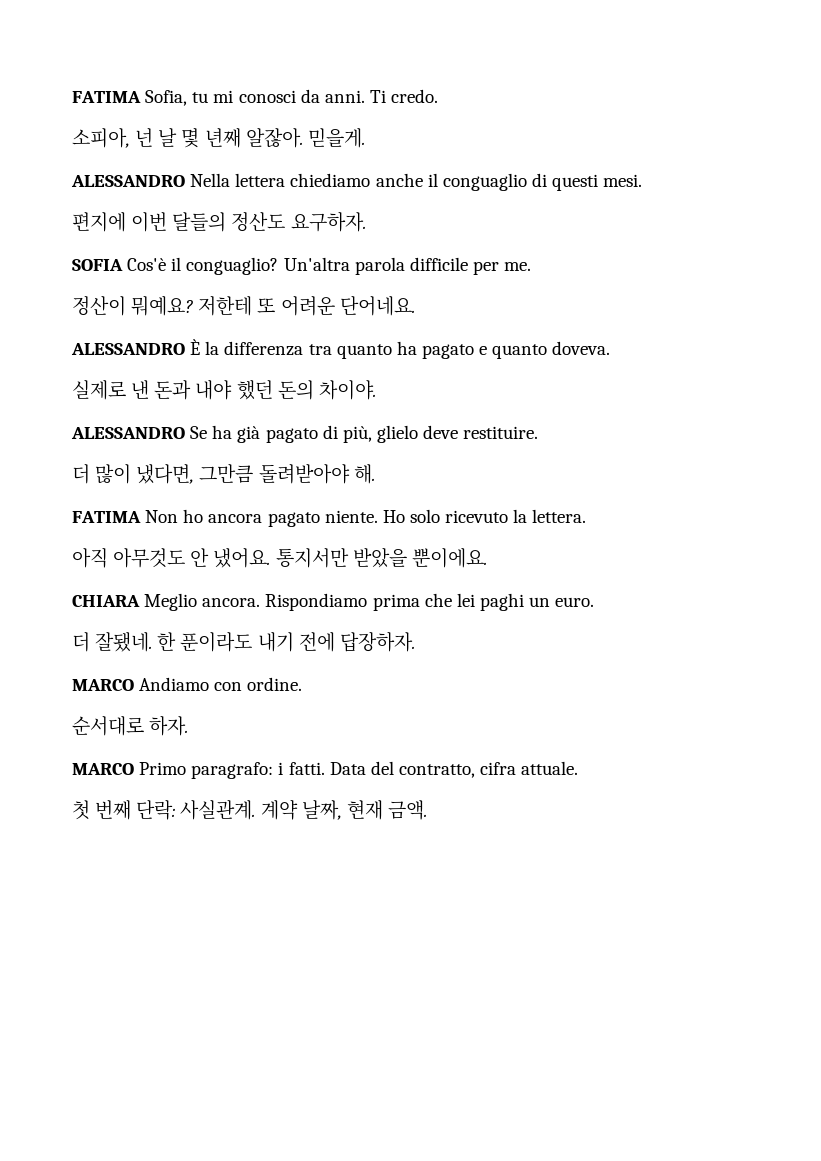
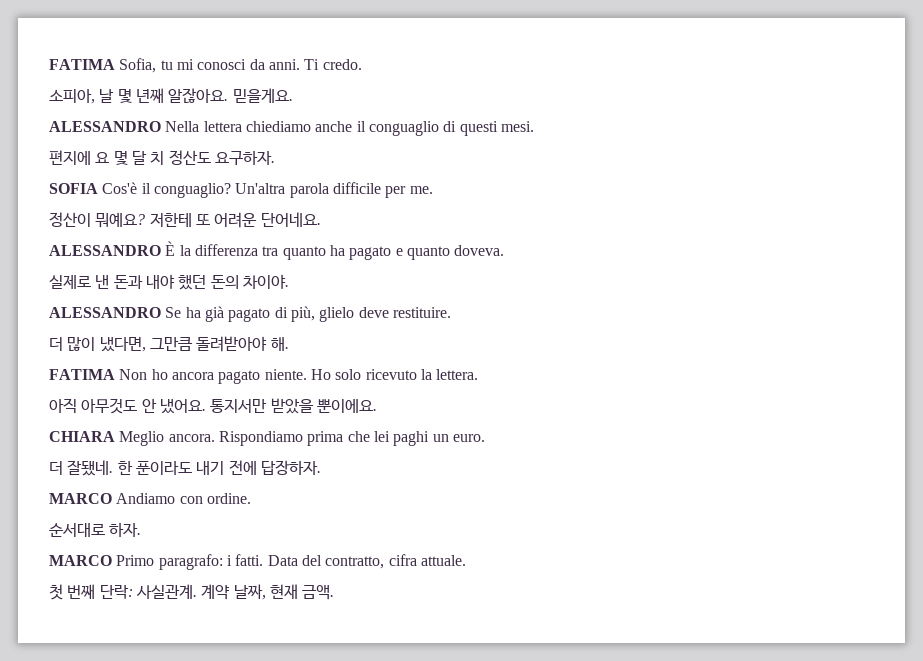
[135,128,154,147] 넌 -> (95, 96) none
[245,128,365,148] 알잖아. 믿을게. -> [168,88,293,103] 알잖아요. 믿을게요.
[131,212,227,232] 이번 달들의 -> [95,151,165,165] 요 몇 달 치

